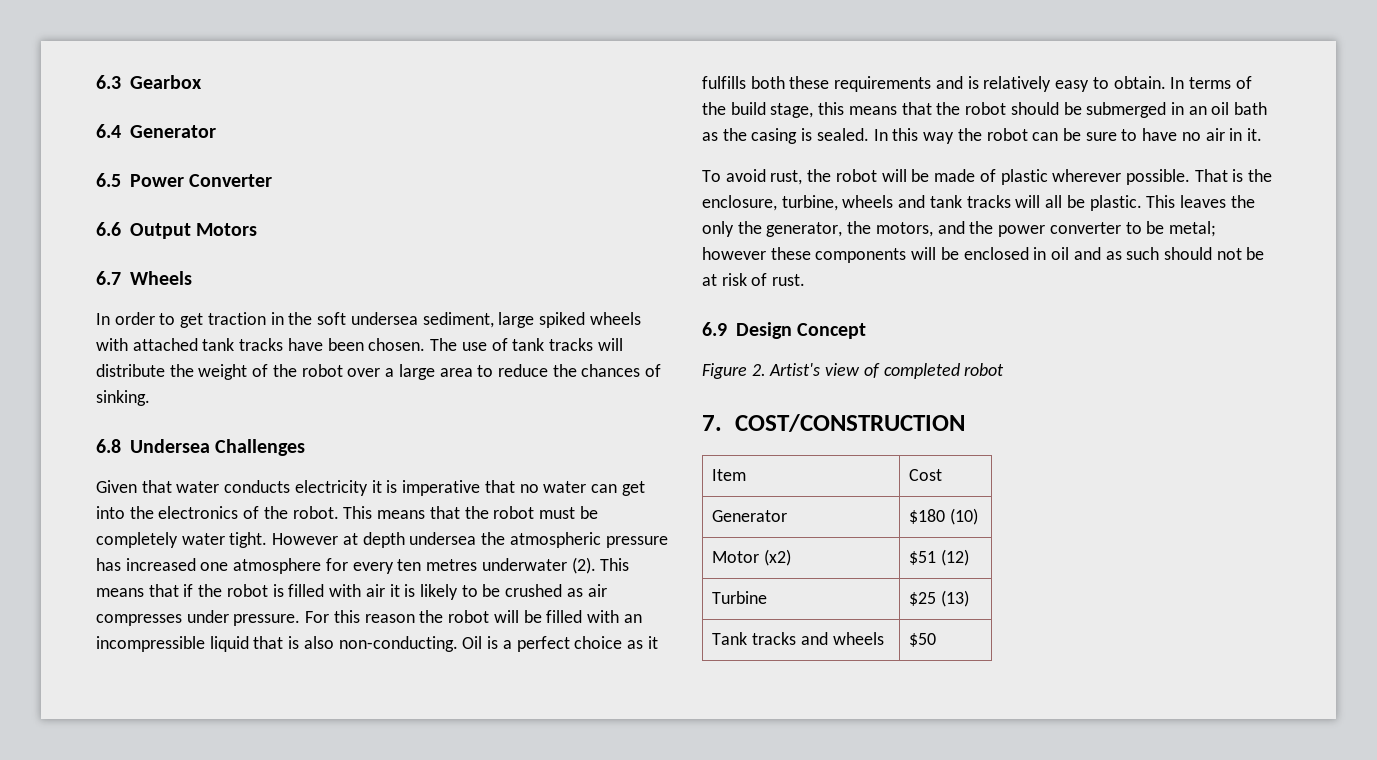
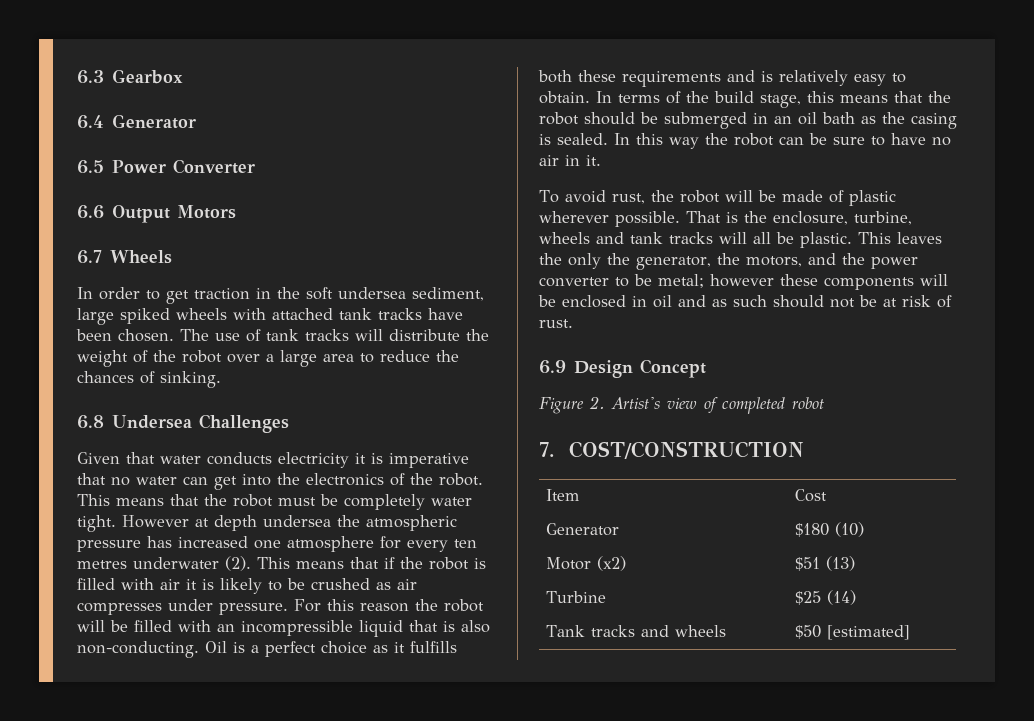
[941,549,970,566] (12) -> [826,556,856,571] (13)
[941,590,970,607] (13) -> [827,590,857,605] (14)
(937, 640) none -> [827,625,911,640] [estimated]

